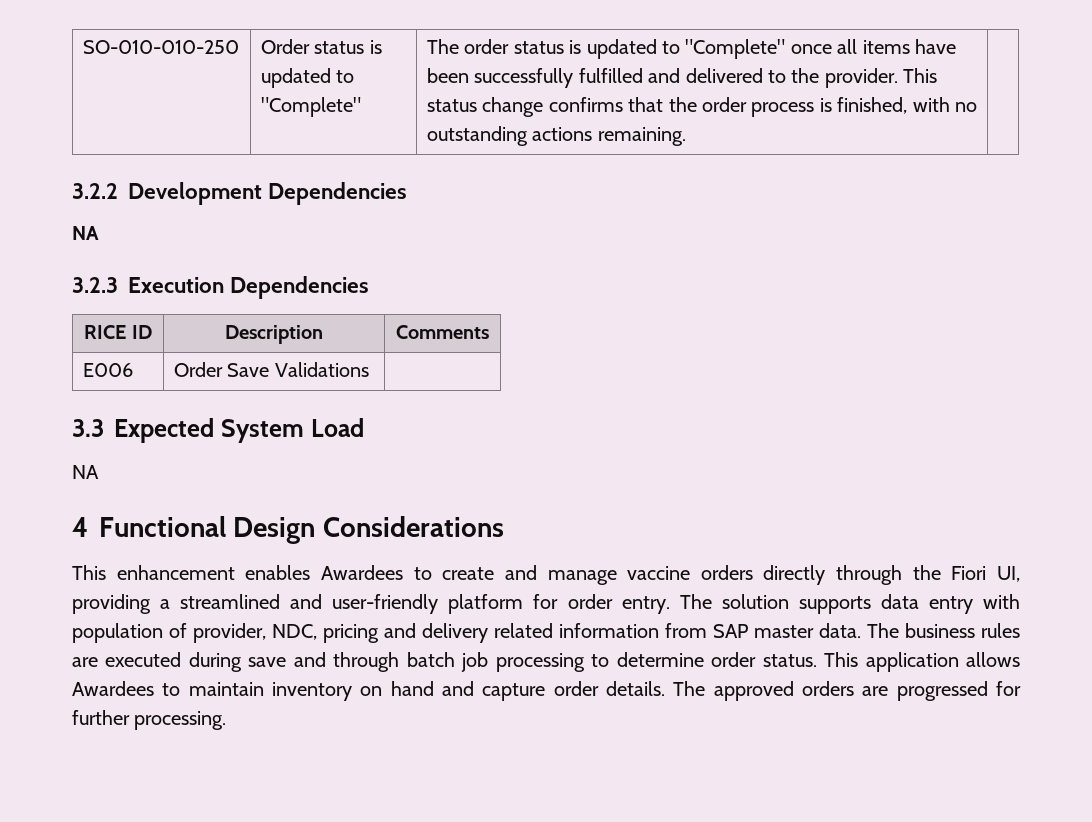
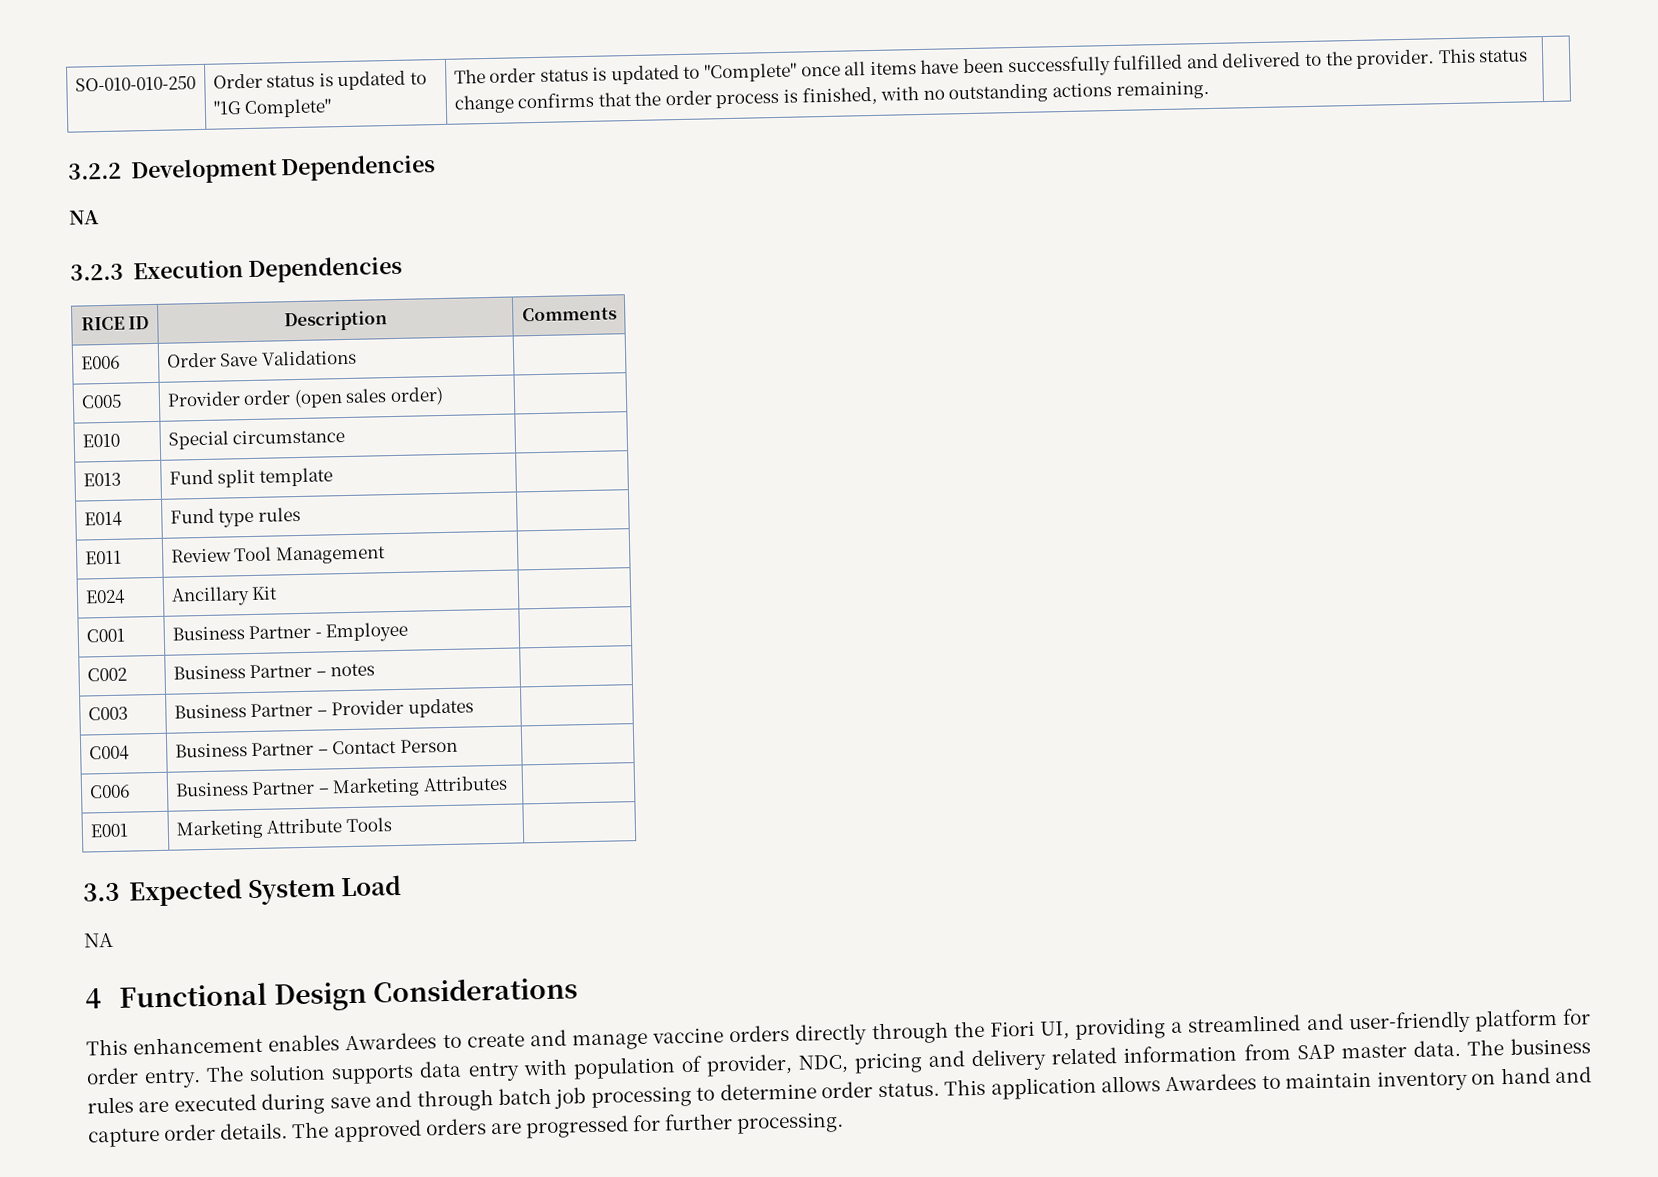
[260,97,361,117] "Complete" -> [212,98,333,119] "1G Complete"
(369, 369) none -> [80,394,122,409] [166,386,444,409] [81,433,120,448] [167,429,346,450] [82,472,121,487] [168,467,333,488] [83,511,123,527] [169,506,301,528] [84,550,122,565] [170,545,386,565] [84,589,126,605] [170,586,279,607] [85,628,125,643] [171,621,409,643] [86,667,127,682] [172,663,376,680] [87,706,128,721] [173,698,474,719] [88,745,130,761] [174,738,458,758] [88,784,130,799] [174,775,508,798] [89,823,129,838] [175,817,392,840] // C005 | Provider order (open sales order) | // E010 | Special circumstance | // E013 | Fund split template | // E014 | Fund type rules | // E011 | Review Tool Management | // E024 | Ancillary Kit | // C001 | Business Partner - Employee | // C002 | Business Partner – notes | // C003 | Business Partner – Provider updates | // C004 | Business Partner – Contact Person | // C006 | Business Partner – Marketing Attributes | // E001 | Marketing Attribute Tools |

